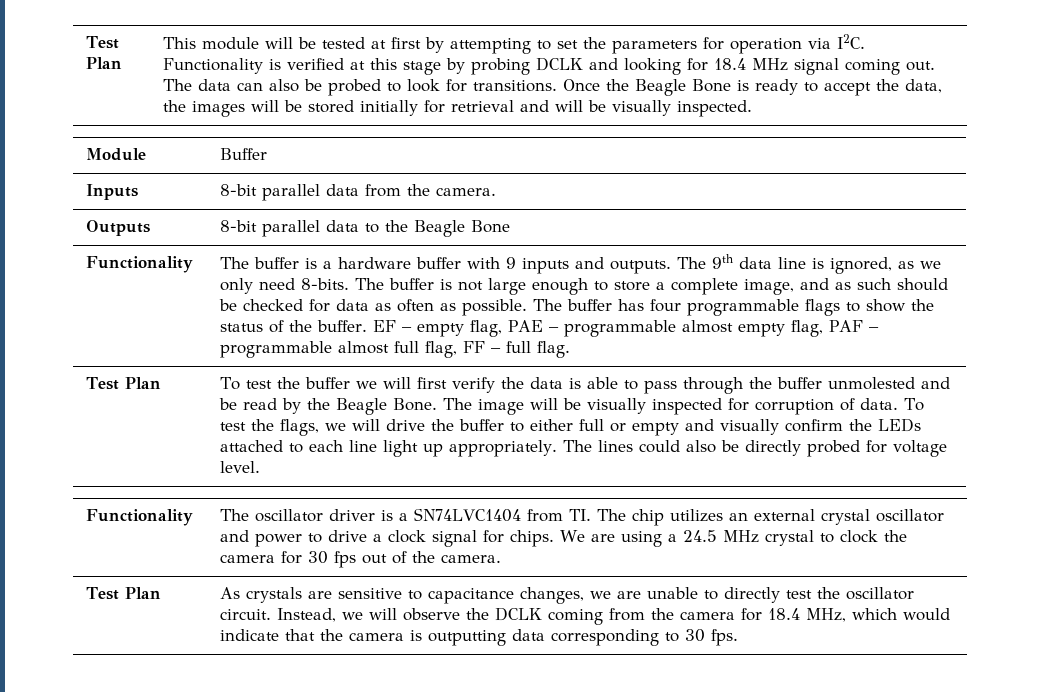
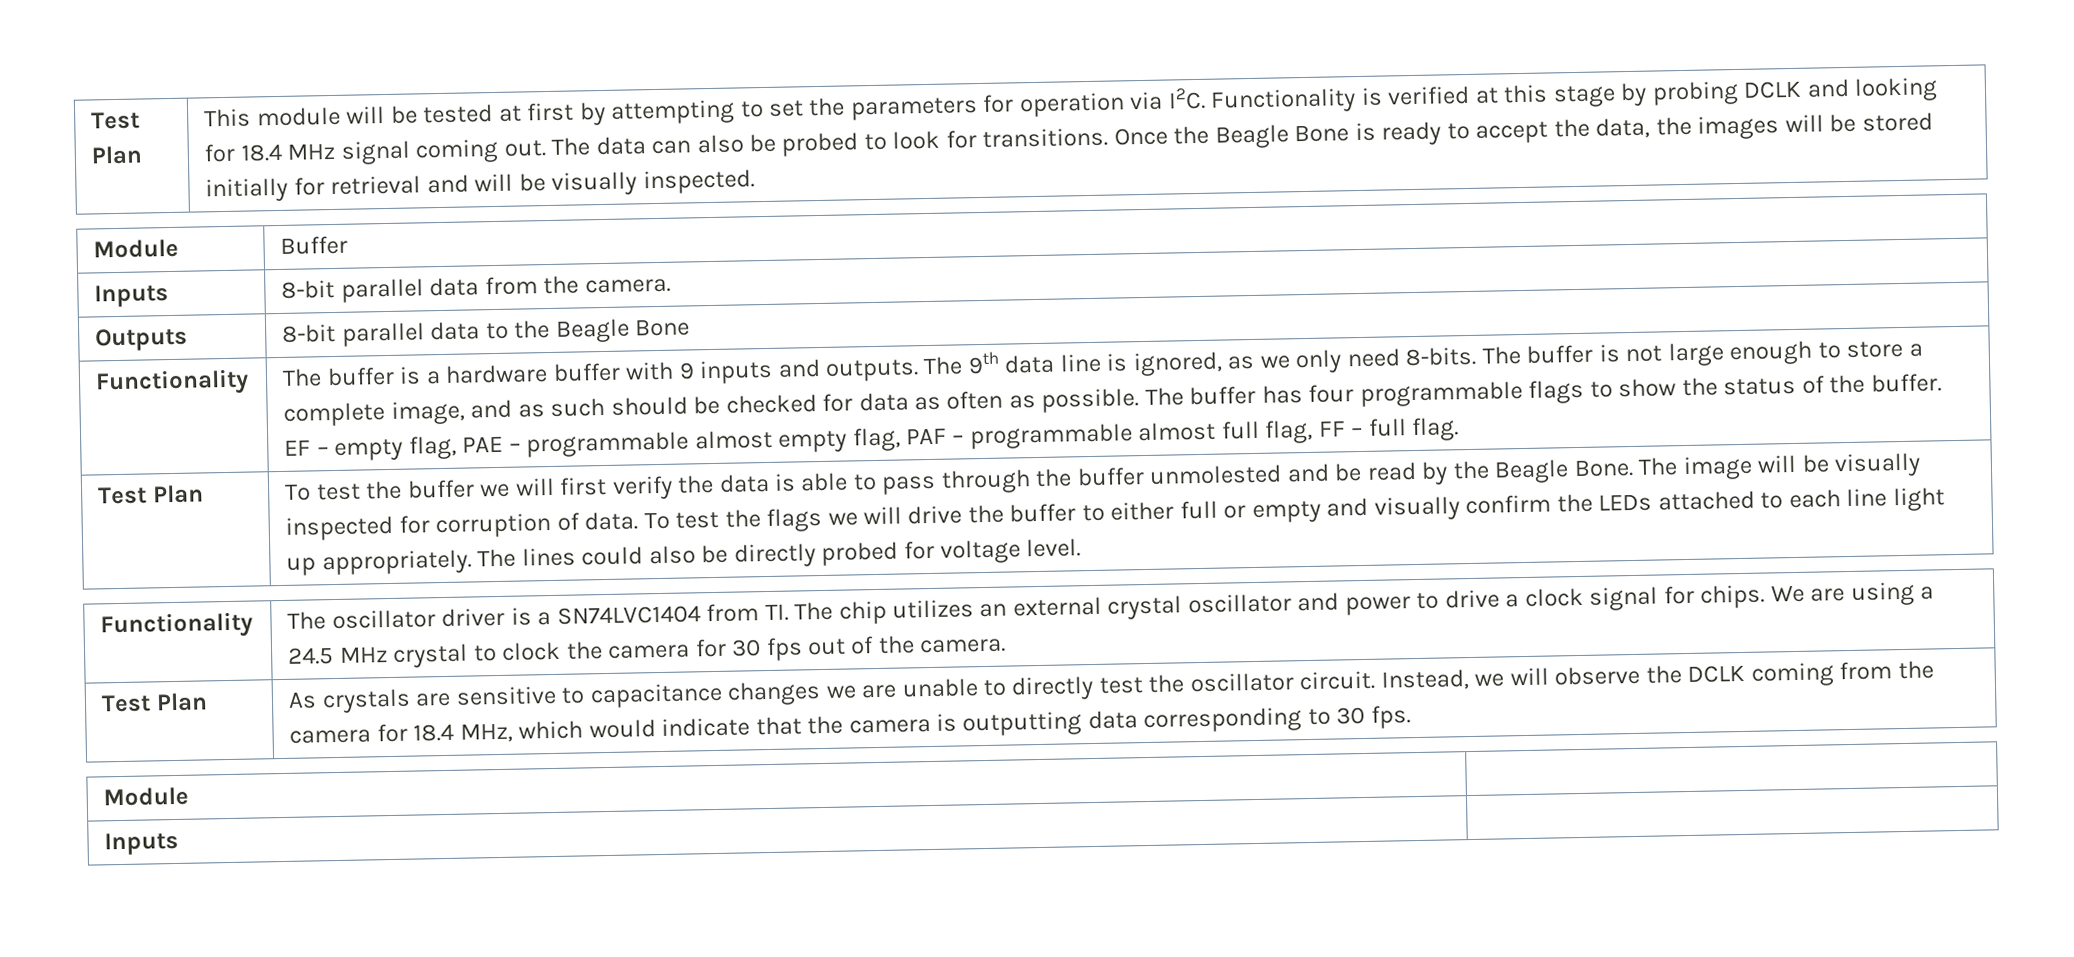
[280,419,320,436] flags, -> [766,507,823,533] flags
[520,587,585,604] changes, -> [727,681,822,706] changes
(739, 637) none -> [103,786,190,807] [104,831,180,856] // Module | // Inputs |

